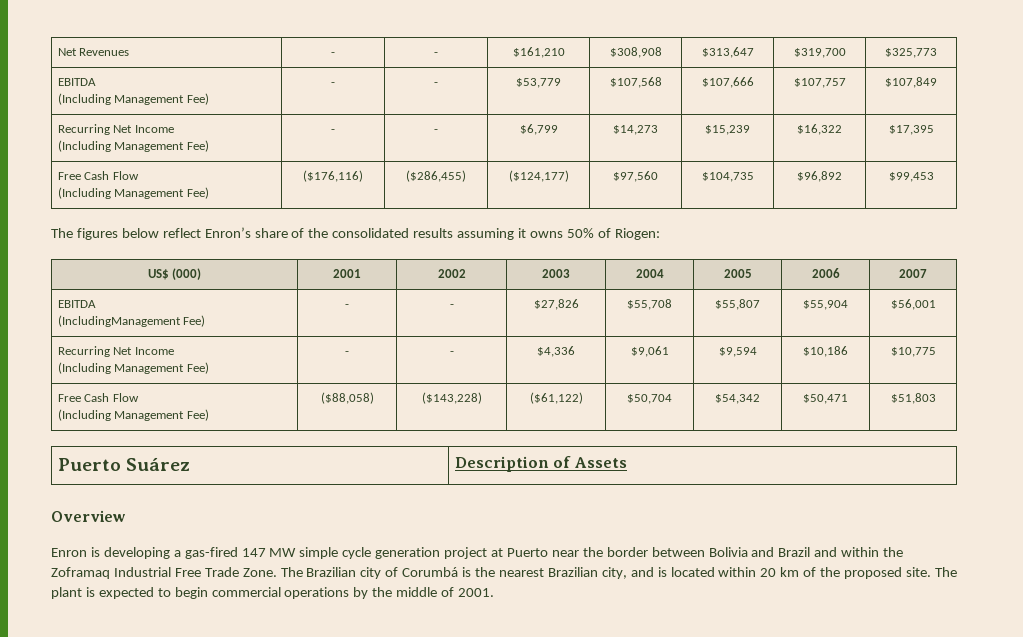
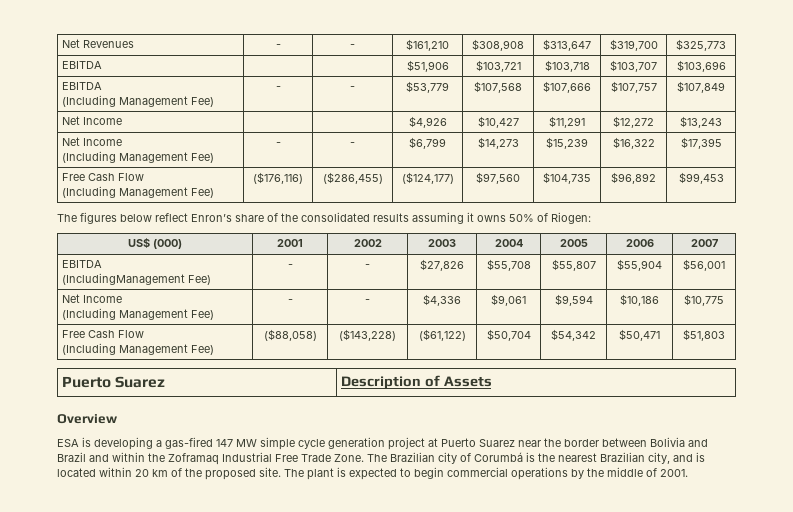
(937, 53) none -> [61,61,102,69] [406,60,449,72] [475,60,521,72] [544,60,590,72] [610,60,657,72] [676,60,726,72] // EBITDA | | | $51,906 | $103,721 | $103,718 | $103,707 | $103,696
[57,124,110,135] Recurring -> [61,116,122,125] [408,116,447,128] [477,116,519,128] [549,116,585,128] [613,116,654,128] [680,116,722,128] Net Income | | | $4,926 | $10,427 | $11,291 | $12,272 | $13,243 //
[57,346,110,357] Recurring -> (725, 265) none
[126,457,191,471] Suárez -> [114,376,165,388] Suarez
[51,548,87,557] Enron -> [57,439,79,447] ESA
(548, 552) none -> [479,439,515,447] Suarez

